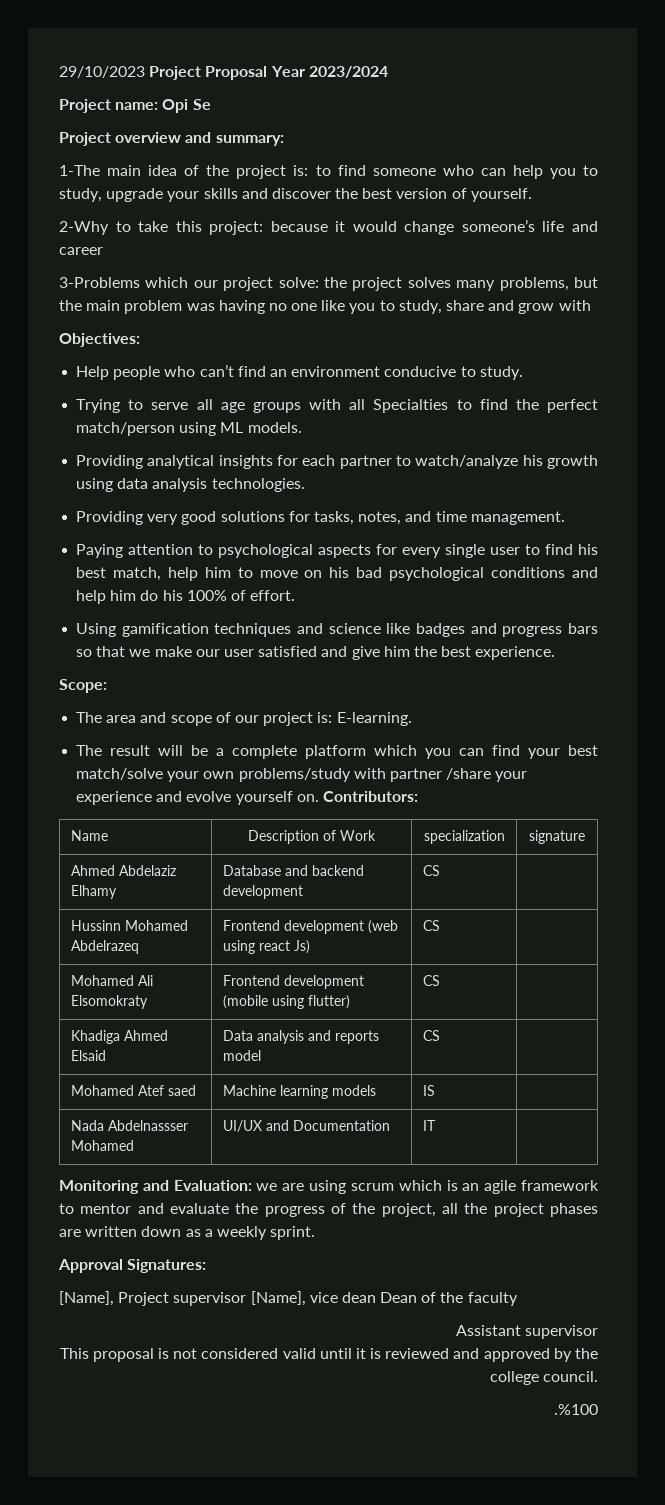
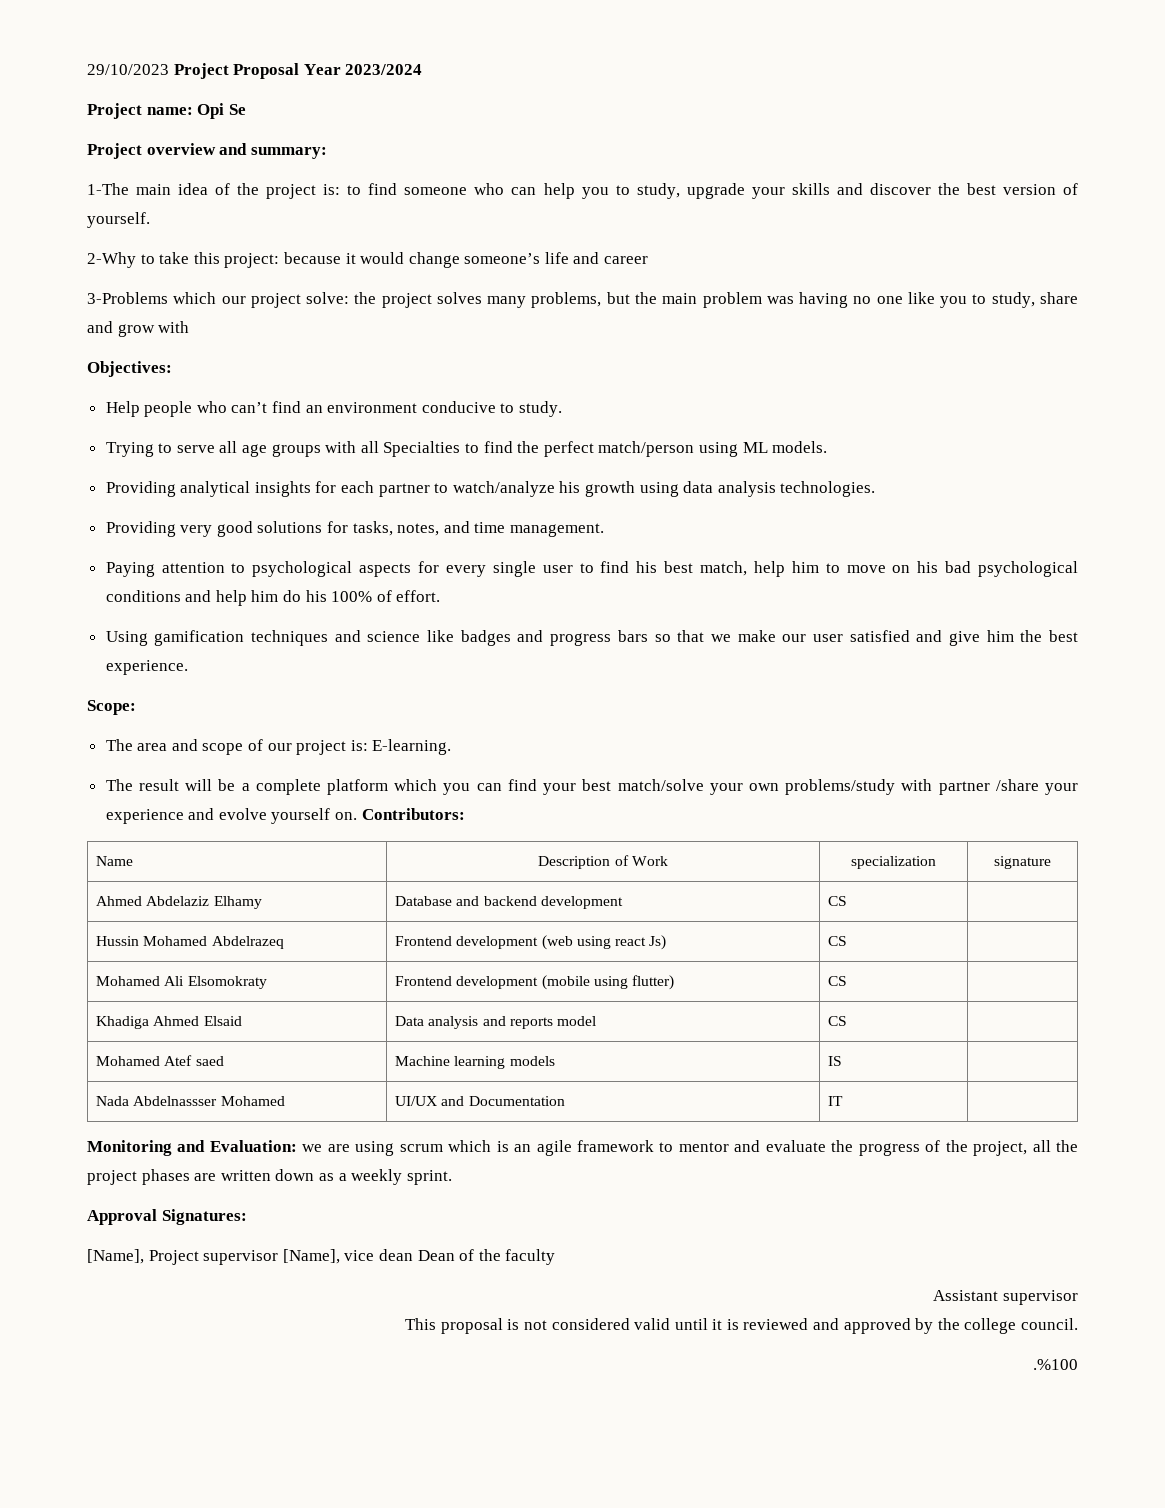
[70,920,121,931] Hussinn -> [96,936,140,946] Hussin

